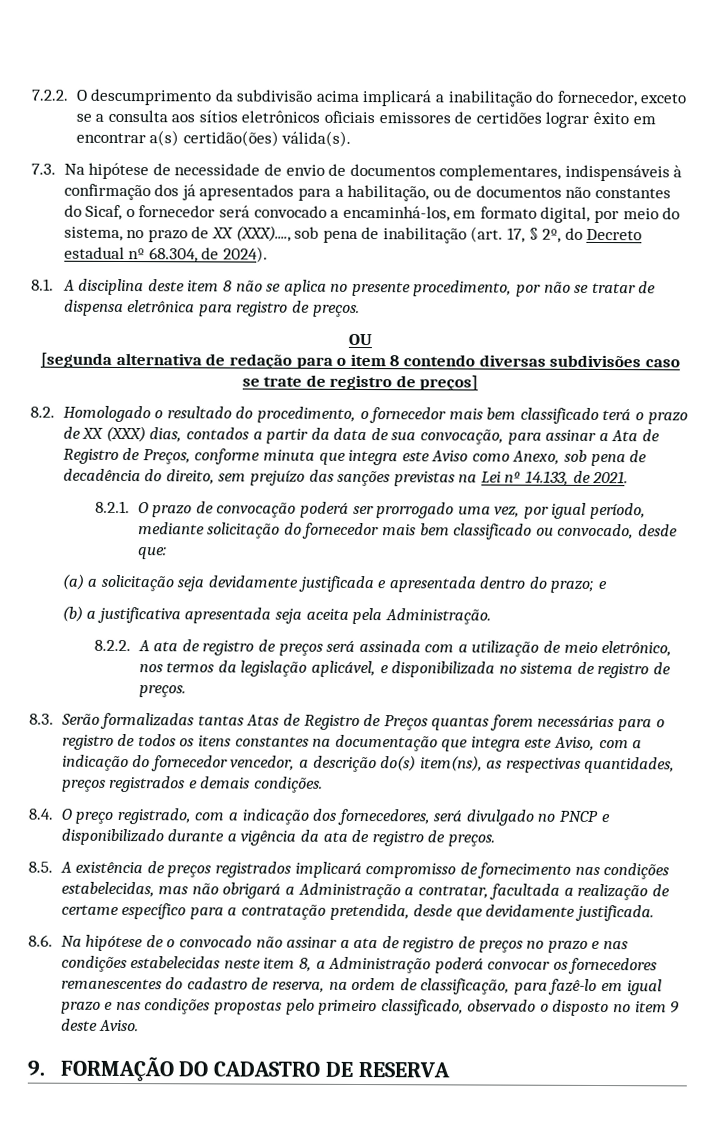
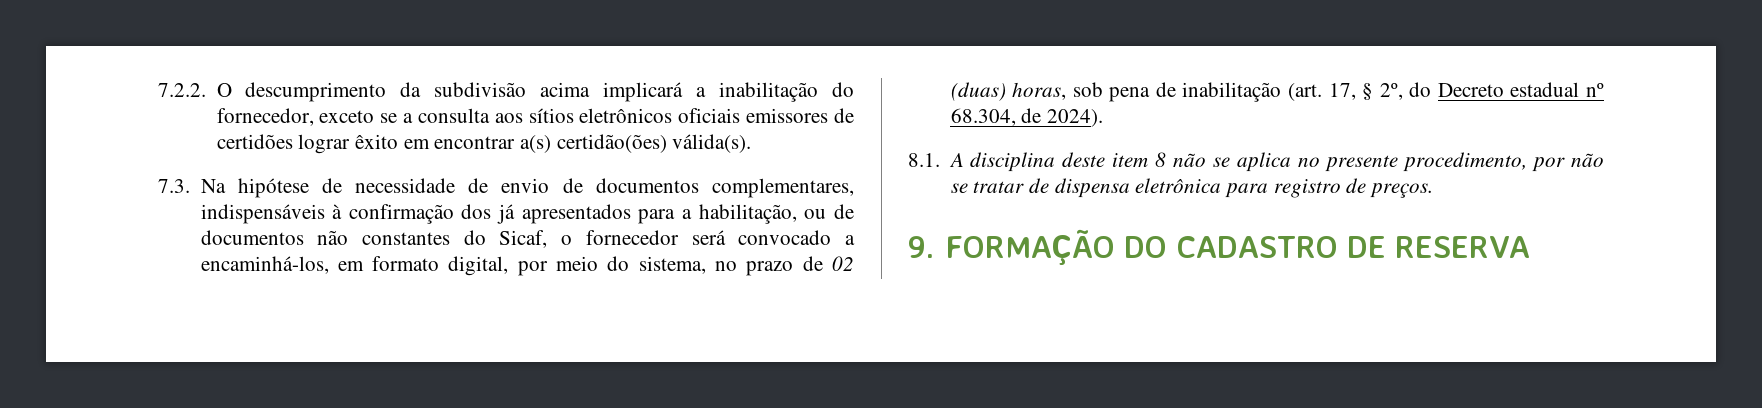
[211,225,291,242] XX (XXX)...., -> [832,256,855,271] [950,82,1067,101] 02 (duas) horas,
[348,333,372,346] [40,352,680,369] [241,374,479,391] [30,405,688,425] [62,425,660,445] [62,448,648,467] [62,468,629,487] [95,500,647,520] [137,522,678,540] [137,547,167,560] [61,573,608,593] [61,605,491,625] [94,639,673,657] [138,660,672,679] [138,685,186,698] [29,712,665,732] [61,733,643,752] [61,754,676,774] [61,775,323,793] [28,807,610,826] [60,828,495,847] [28,861,670,880] [60,881,671,901] [60,903,654,922] [28,934,628,953] [60,955,658,975] [60,977,662,996] [60,998,680,1017] [60,1018,140,1032] // OU // [segunda alternativa de redação para o item 8 contendo diversas subdivisões caso se trate de registro de preços] // 8.2. Homologado o resultado do procedimento, o fornecedor mais bem classificado terá o prazo de XX (XXX) dias, contados a partir da data de sua convocação, para assinar a Ata de Registro de Preços, conforme minuta que integra este Aviso como Anexo, sob pena de decadência do direito, sem prejuízo das sanções previstas na Lei nº 14.133, de 2021. // 8.2.1. O prazo de convocação poderá ser prorrogado uma vez, por igual período, mediante solicitação do fornecedor mais bem classificado ou convocado, desde que: // (a) a solicitação seja devidamente justificada e apresentada dentro do prazo; e // (b) a justificativa apresentada seja aceita pela Administração. // 8.2.2. A ata de registro de preços será assinada com a utilização de meio eletrônico, nos termos da legislação aplicável, e disponibilizada no sistema de registro de preços. // 8.3. Serão formalizadas tantas Atas de Registro de Preços quantas forem necessárias para o registro de todos os itens constantes na documentação que integra este Aviso, com a indicação do fornecedor vencedor, a descrição do(s) item(ns), as respectivas quantidades, preços registrados e demais condições. // 8.4. O preço registrado, com a indicação dos fornecedores, será divulgado no PNCP e disponibilizado durante a vigência da ata de registro de preços. // 8.5. A existência de preços registrados implicará compromisso de fornecimento nas condições estabelecidas, mas não obrigará a Administração a contratar, facultada a realização de certame específico para a contratação pretendida, desde que devidamente justificada. // 8.6. Na hipótese de o convocado não assinar a ata de registro de preços no prazo e nas condições estabelecidas neste item 8, a Administração poderá convocar os fornecedores remanescentes do cadastro de reserva, na ordem de classificação, para fazê-lo em igual prazo e nas condições propostas pelo primeiro classificado, observado o disposto no item 9 deste Aviso. -> (1433, 190) none

